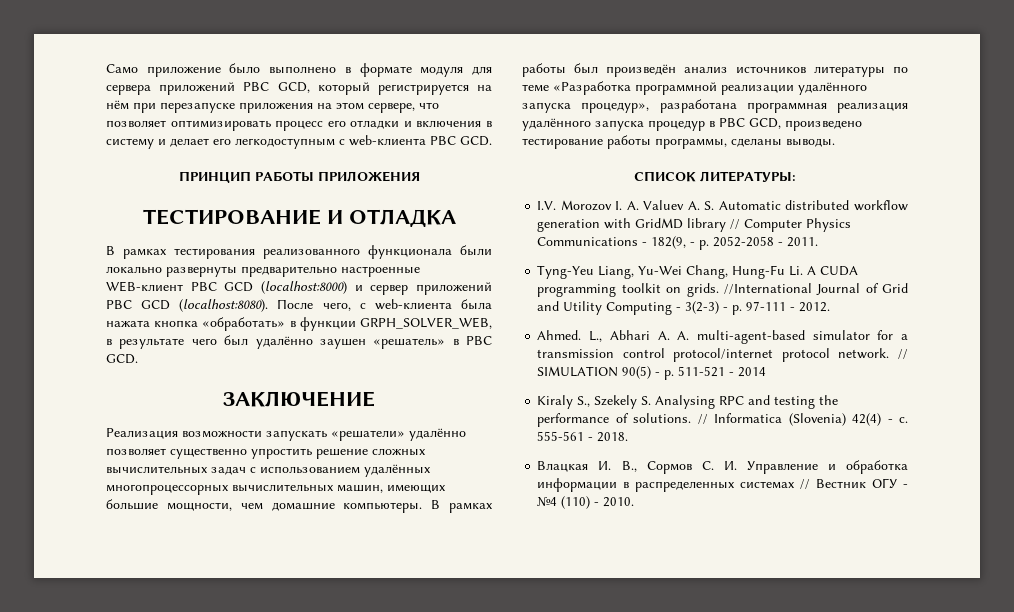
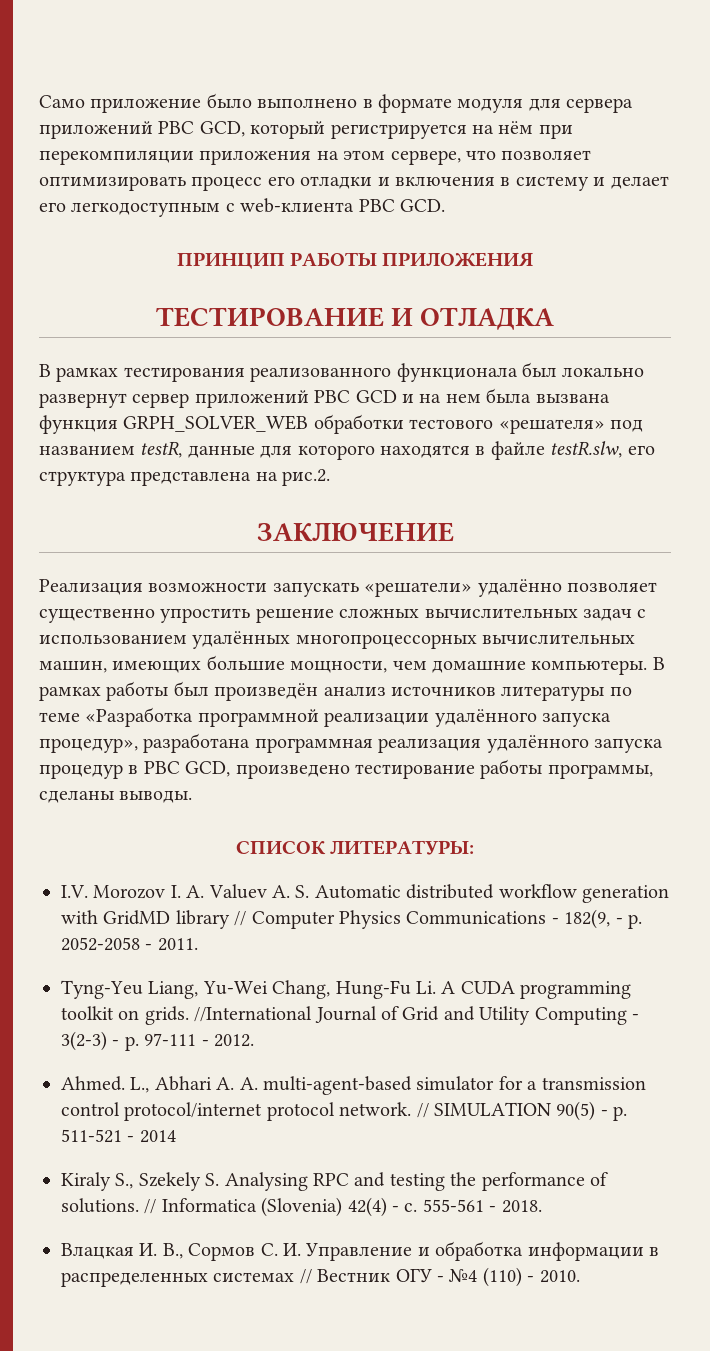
[160,102,235,113] перезапуске -> [39,150,194,165] перекомпиляции
[460,245,492,256] [106,266,420,277] [106,281,492,295] [106,299,492,312] [106,317,492,331] [106,335,492,349] [106,354,138,364] были локально развернуты предварительно настроенные WEB-клиент РВС GCD (localhost:8000) и сервер приложений РВС GCD (localhost:8080). После чего, с web-клиента была нажата кнопка «обработать» в функции GRPH_SOLVER_WEB, в результате чего был удалённо заушен «решатель» в РВС GCD. -> [522,362,645,377] [39,388,610,408] [39,414,643,434] [39,441,655,460] [39,469,331,486] был локально развернут сервер приложений РВС GCD и на нем была вызвана функция GRPH_SOLVER_WEB обработки тестового «решателя» под названием testR, данные для которого находятся в файле testR.slw, его структура представлена на рис.2.

